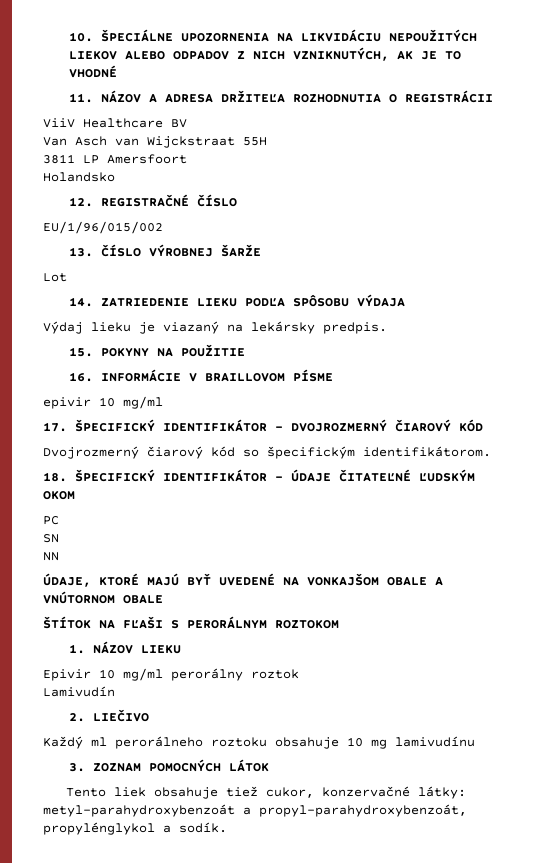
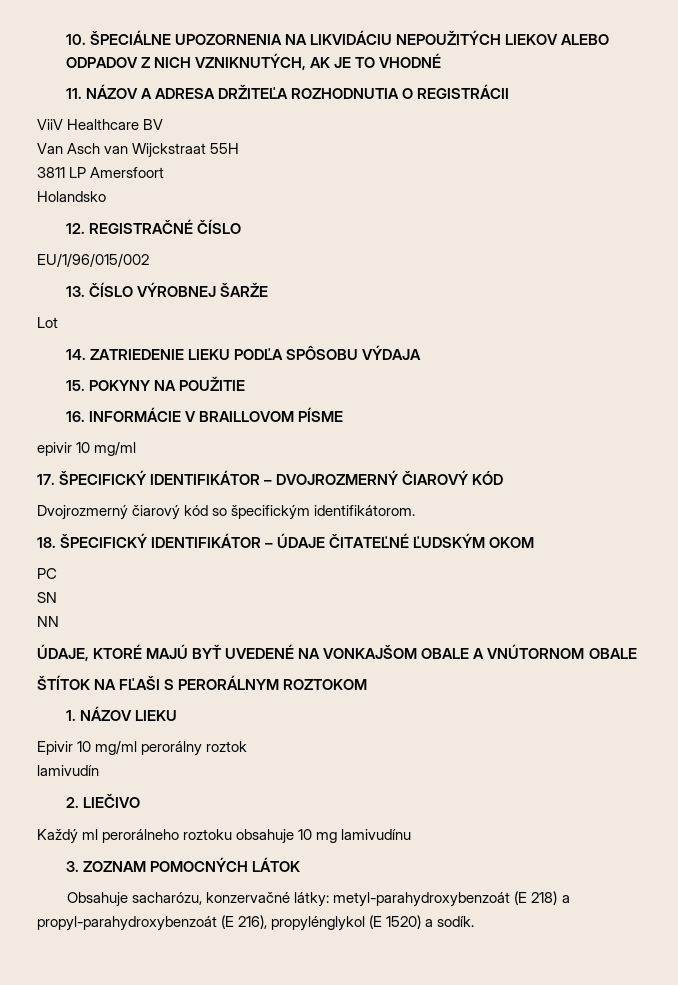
[43,321,387,334] // Výdaj lieku je viazaný na lekársky predpis. -> (421, 352) none
[43,686,115,697] Lamivudín -> [37,765,99,776] lamivudín
[65,786,466,799] [43,804,467,817] [43,822,155,835] Tento liek obsahuje tiež cukor, konzervačné látky: metyl-parahydroxybenzoát a propyl-parahydroxybenzoát, propylénglykol -> [67,891,570,907] [37,915,422,931] Obsahuje sacharózu, konzervačné látky: metyl-parahydroxybenzoát (E 218) a propyl-parahydroxybenzoát (E 216), propylénglykol (E 1520)

